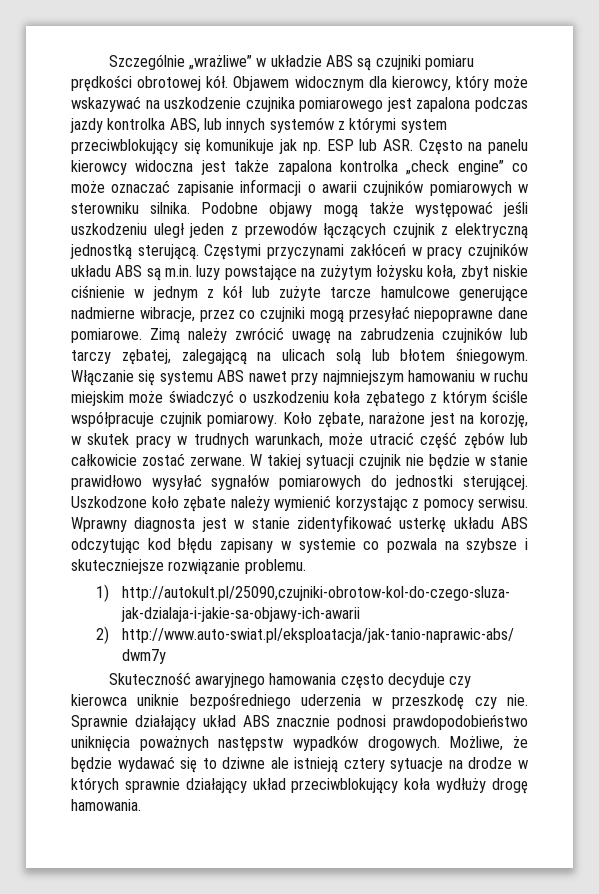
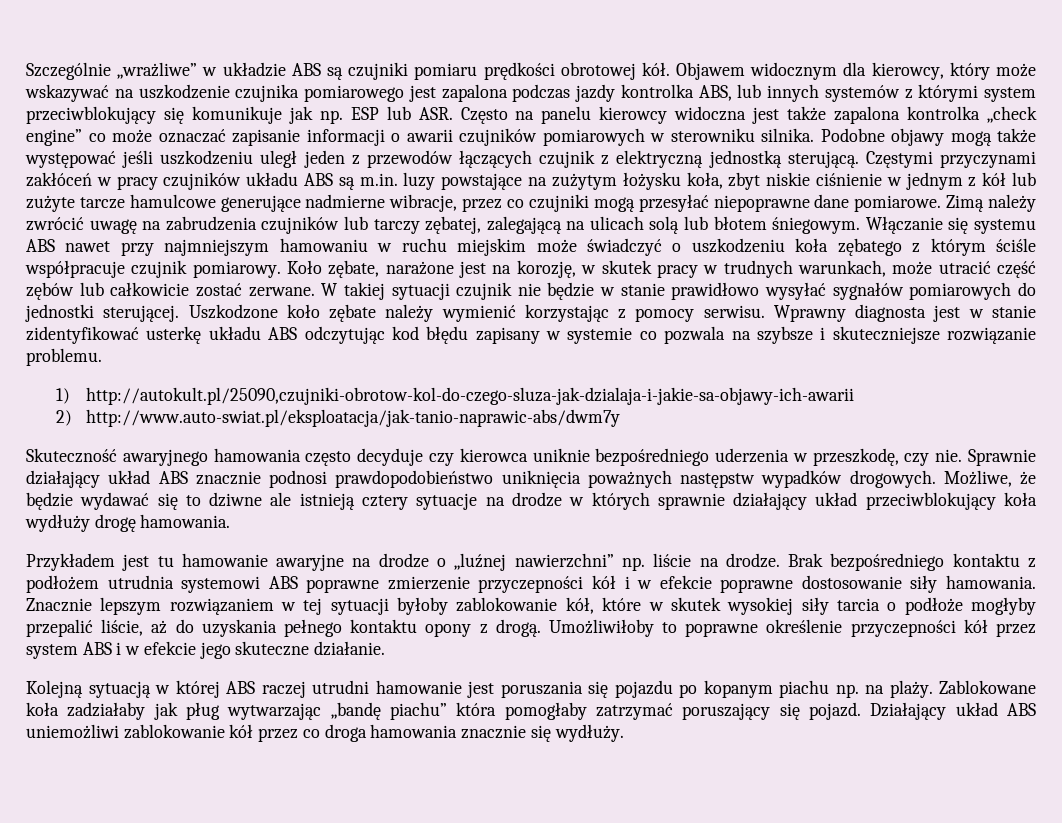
[392,694,465,710] przeszkodę -> [812,448,899,466] przeszkodę,
(141, 805) none -> [26,553,1036,571] [26,575,1036,593] [26,597,1037,615] [26,619,1036,637] [26,641,386,659] [26,680,1036,698] [26,702,1037,720] [26,724,624,742] // Przykładem jest tu hamowanie awaryjne na drodze o „luźnej nawierzchni” np. liście na drodze. Brak bezpośredniego kontaktu z podłożem utrudnia systemowi ABS poprawne zmierzenie przyczepności kół i w efekcie poprawne dostosowanie siły hamowania. Znacznie lepszym rozwiązaniem w tej sytuacji byłoby zablokowanie kół, które w skutek wysokiej siły tarcia o podłoże mogłyby przepalić liście, aż do uzyskania pełnego kontaktu opony z drogą. Umożliwiłoby to poprawne określenie przyczepności kół przez system ABS i w efekcie jego skuteczne działanie. // Kolejną sytuacją w której ABS raczej utrudni hamowanie jest poruszania się pojazdu po kopanym piachu np. na plaży. Zablokowane koła zadziałaby jak pług wytwarzając „bandę piachu” która pomogłaby zatrzymać poruszający się pojazd. Działający układ ABS uniemożliwi zablokowanie kół przez co droga hamowania znacznie się wydłuży.

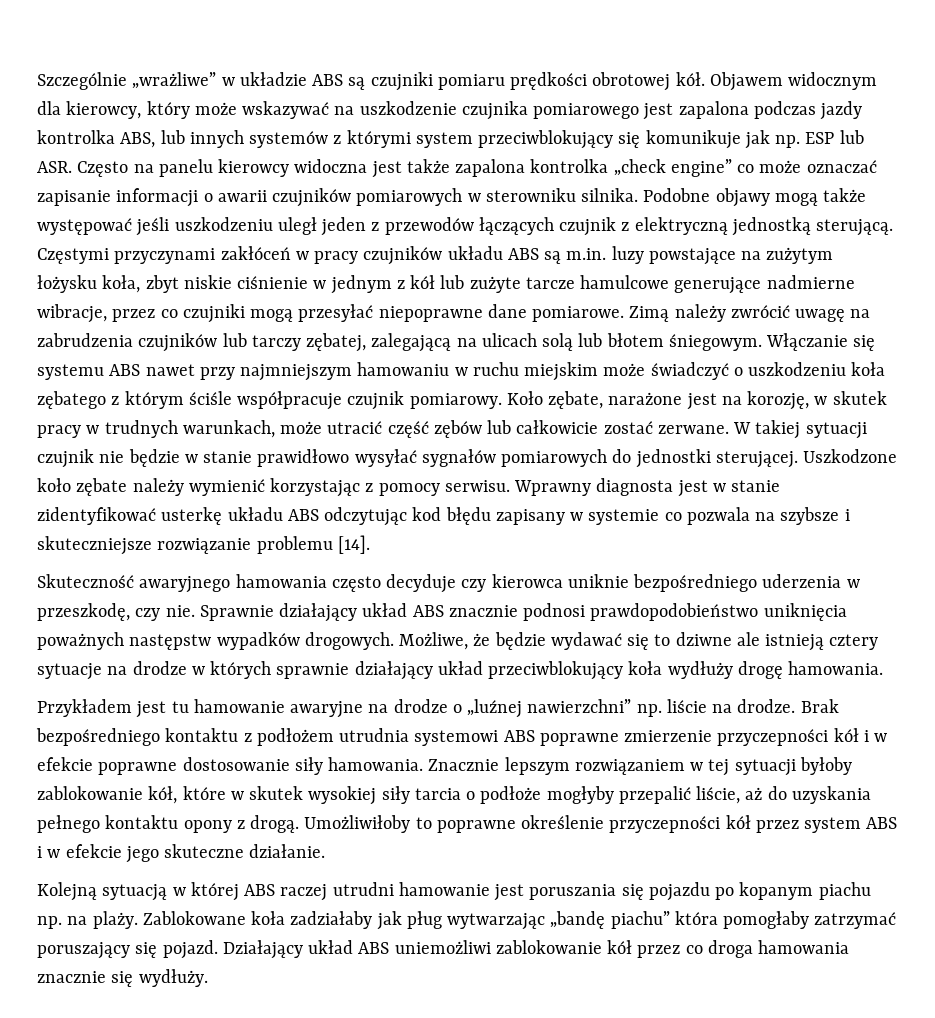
[26,348,102,366] [55,387,854,405] [55,409,620,427] problemu. // 1) http://autokult.pl/25090,czujniki-obrotow-kol-do-czego-sluza-jak-dzialaja-i-jakie-sa-objawy-ich-awarii // 2) http://www.auto-swiat.pl/eksploatacja/jak-tanio-naprawic-abs/dwm7y -> [256,535,370,554] problemu [14].

